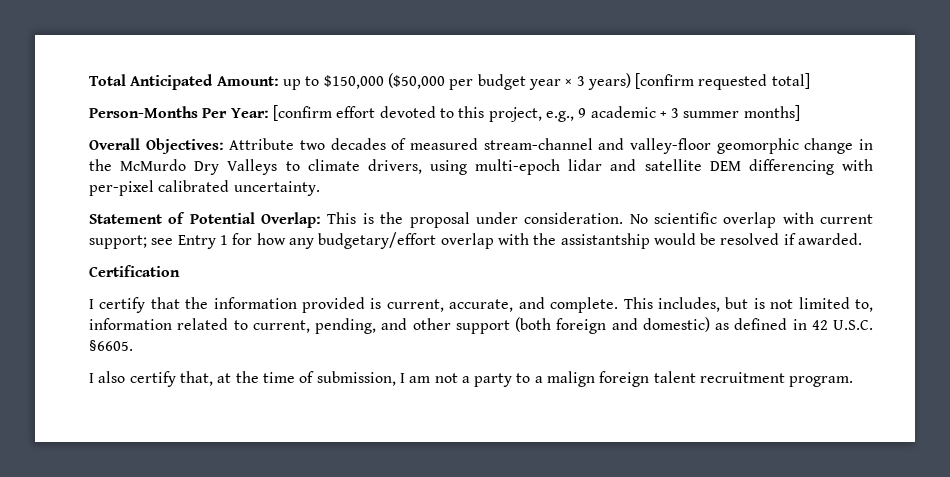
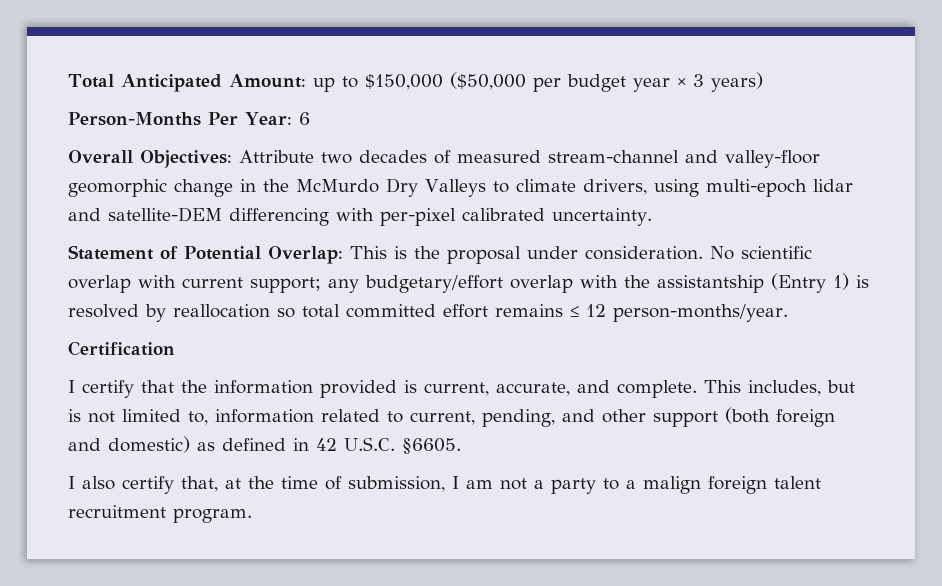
[635,73,810,90] [confirm requested total] -> (763, 82) none
[272,105,800,122] [confirm effort devoted to this project, e.g., 9 academic + 3 summer months] -> [298,112,310,125] 6
[644,159,741,171] satellite DEM -> [108,207,222,222] satellite-DEM
[151,233,286,249] see Entry 1 for how -> (321, 285) none
[653,233,863,245] would be resolved if awarded. -> [771,273,869,293] [68,304,788,322] (Entry 1) is resolved by reallocation so total committed effort remains ≤ 12 person-months/year.

